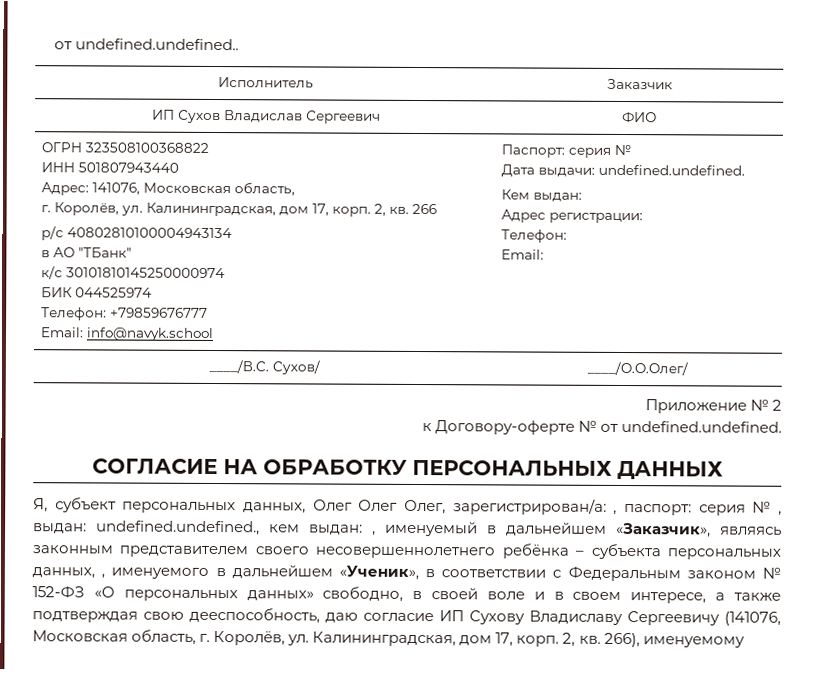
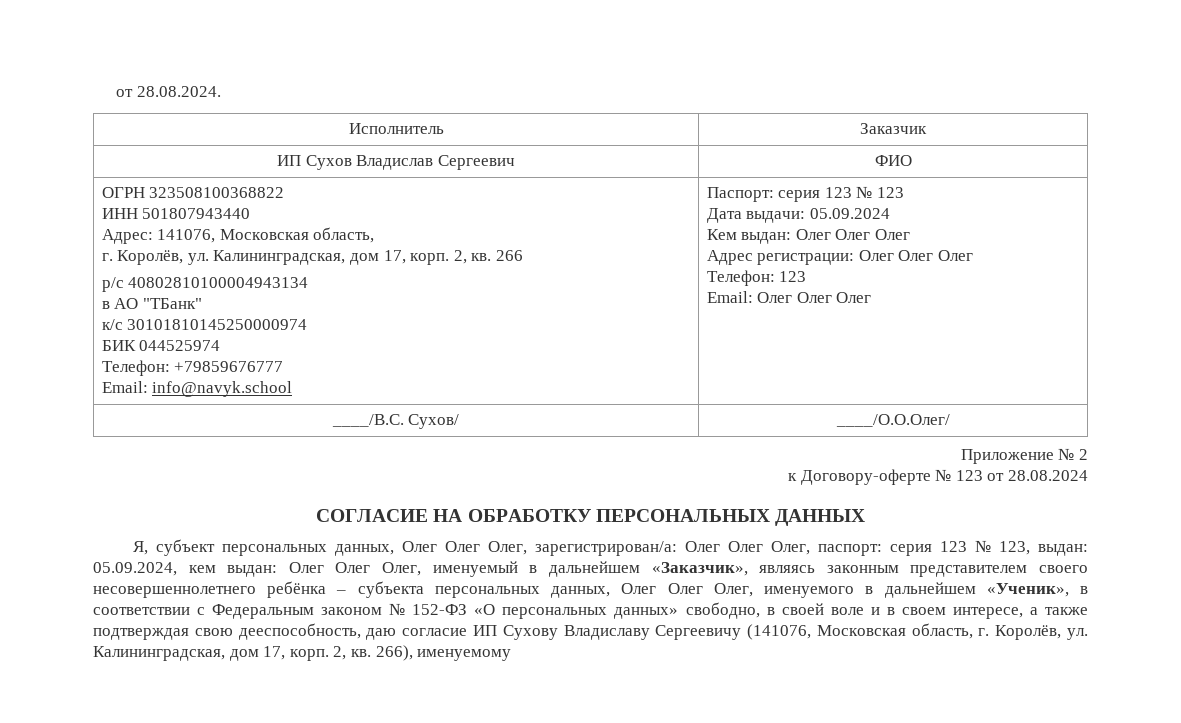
[54,38,240,51] от undefined.undefined.. -> [116,86,221,97] от 28.08.2024.
[613,144,631,156] № -> [824,186,905,198] 123 № 123
[597,164,745,176] undefined.undefined. -> [809,208,890,219] 05.09.2024
(582, 197) none -> [795,229,911,240] Олег Олег Олег
[500,229,567,243] [500,249,544,260] // Телефон: // Email: -> [858,250,974,261] [706,270,807,286] [706,291,872,303] Олег Олег Олег // Телефон: 123 // Email: Олег Олег Олег
[599,420,782,433] от undefined.undefined. -> [955,470,1088,481] 123 от 28.08.2024
[613,501,782,516] [33,520,376,536] , паспорт: серия № , выдан: undefined.undefined., кем выдан: , -> [685,540,1088,556] [93,562,422,577] Олег Олег Олег, паспорт: серия 123 № 123, выдан: 05.09.2024, кем выдан: Олег Олег Олег,
[101,573,106,579] , -> [621,583,753,597] Олег Олег Олег,

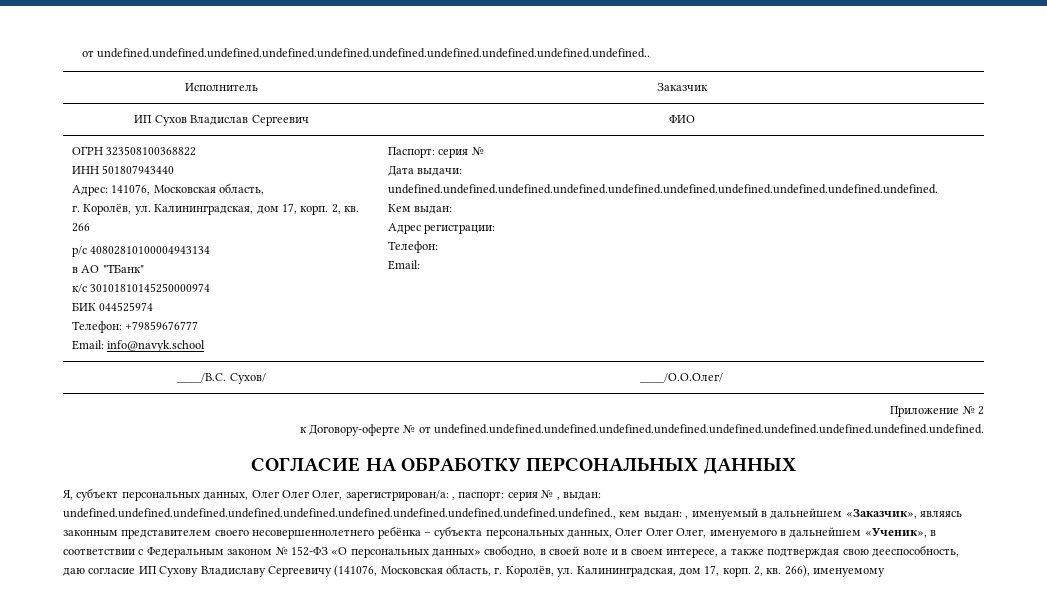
[116,86,221,97] от 28.08.2024. -> [82,48,651,58] от undefined.undefined.undefined.undefined.undefined.undefined.undefined.undefined.undefined.undefined..
[824,186,905,198] 123 № 123 -> [471,147,484,156] №
[809,208,890,219] 05.09.2024 -> [388,184,939,194] undefined.undefined.undefined.undefined.undefined.undefined.undefined.undefined.undefined.undefined.
[795,229,911,240] Олег Олег Олег -> (453, 210) none
[858,250,974,261] [706,270,807,286] [706,291,872,303] Олег Олег Олег // Телефон: 123 // Email: Олег Олег Олег -> [388,241,439,253] [388,260,421,270] // Телефон: // Email:
[955,470,1088,481] 123 от 28.08.2024 -> [418,424,984,434] от undefined.undefined.undefined.undefined.undefined.undefined.undefined.undefined.undefined.undefined.
[685,540,1088,556] [93,562,422,577] Олег Олег Олег, паспорт: серия 123 № 123, выдан: 05.09.2024, кем выдан: Олег Олег Олег, -> [452,490,601,501] [63,508,689,519] , паспорт: серия № , выдан: undefined.undefined.undefined.undefined.undefined.undefined.undefined.undefined.undefined.undefined., кем выдан: ,

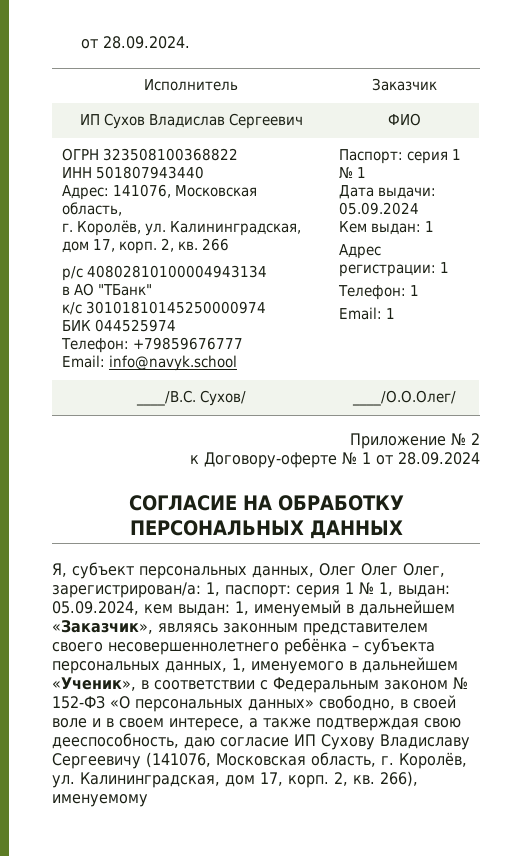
[82,48,651,58] от undefined.undefined.undefined.undefined.undefined.undefined.undefined.undefined.undefined.undefined.. -> [81,36,191,49] от 28.09.2024.
[471,147,484,156] № -> [452,149,462,160] [339,167,367,178] 1 № 1
[388,184,939,194] undefined.undefined.undefined.undefined.undefined.undefined.undefined.undefined.undefined.undefined. -> [339,202,420,215] 05.09.2024
(453, 210) none -> [425,221,435,232] 1
[388,241,439,253] [388,260,421,270] // Телефон: // Email: -> [440,262,450,273] [338,285,420,300] [339,307,396,320] 1 // Телефон: 1 // Email: 1
[418,424,984,434] от undefined.undefined.undefined.undefined.undefined.undefined.undefined.undefined.undefined.undefined. -> [362,452,480,465] 1 от 28.09.2024
[452,496,455,500] , -> [206,582,220,596] 1,
[541,490,601,500] [63,508,616,519] № , выдан: undefined.undefined.undefined.undefined.undefined.undefined.undefined.undefined.undefined.undefined., -> [345,582,450,597] [52,601,139,615] 1 № 1, выдан: 05.09.2024,
[685,515,689,519] , -> [235,601,249,615] 1,
[615,528,707,538] Олег Олег Олег, -> [232,658,246,672] 1,

